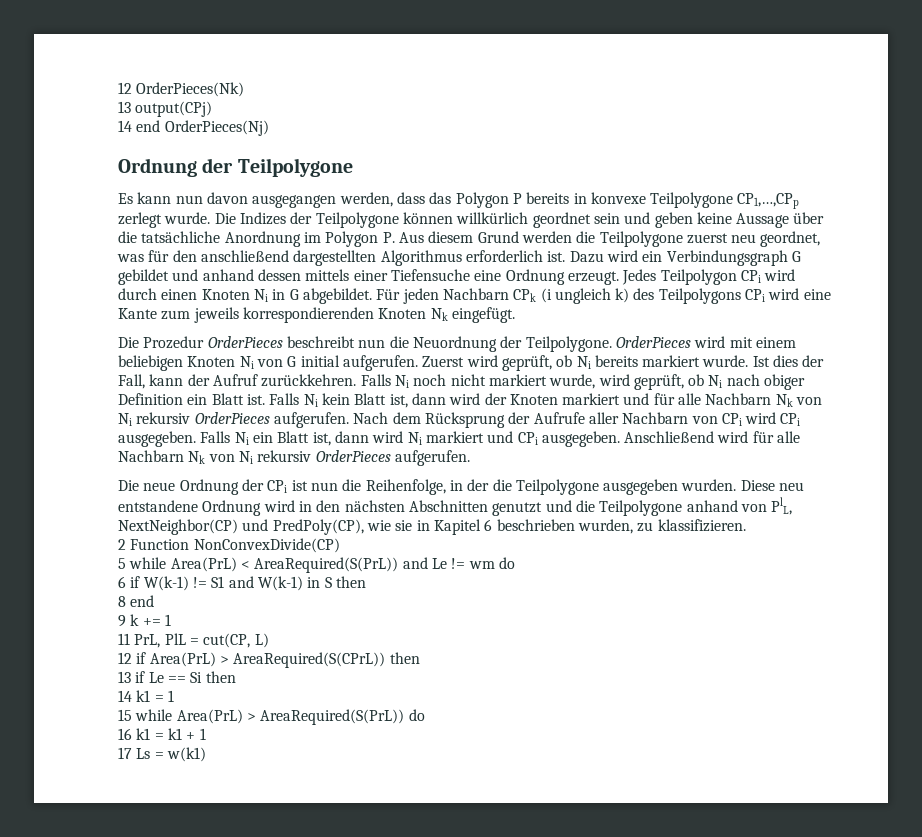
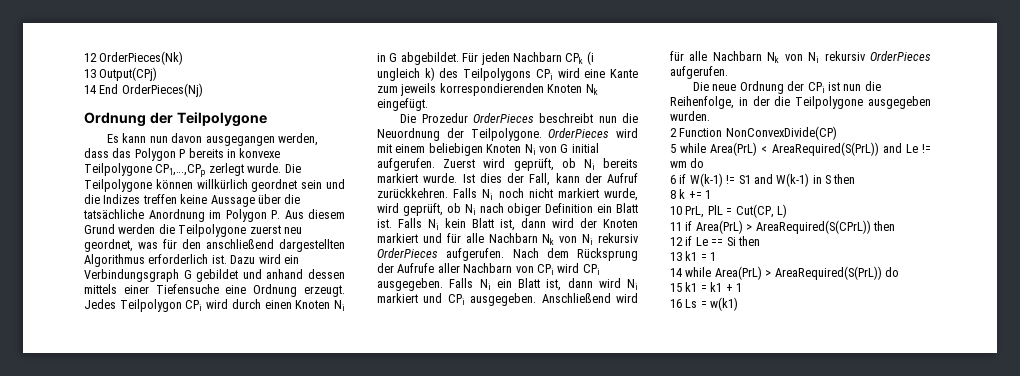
[135,101,213,117] [118,120,161,132] output(CPj) // 14 end -> [99,67,158,81] [84,84,119,94] Output(CPj) // 14 End
[239,212,313,225] Indizes der -> (301, 168) none
[654,212,693,228] geben -> [84,194,177,204] die Indizes treffen
[740,480,805,491] [118,497,793,516] [118,519,746,535] Diese neu entstandene Ordnung wird in den nächsten Abschnitten genutzt und die Teilpolygone anhand von PlL, NextNeighbor(CP) und PredPoly(CP), wie sie in Kapitel 6 beschrieben wurden, zu klassifizieren. -> (710, 116) none
[130,595,155,607] [118,615,126,627] end // 9 -> (676, 194) none
[118,633,130,645] 11 -> [670,206,682,215] 10
[203,633,251,648] cut(CP, -> [735,204,774,218] Cut(CP,
[118,652,132,664] 12 -> [670,222,682,231] 11
[118,671,131,683] 13 -> [670,237,683,246] 12
[118,690,132,702] 14 -> [670,252,682,261] 13
[118,709,132,721] 15 -> [670,268,682,277] 14
[118,728,132,740] 16 -> [670,283,682,292] 15
[118,747,132,759] 17 -> [670,299,682,308] 16

